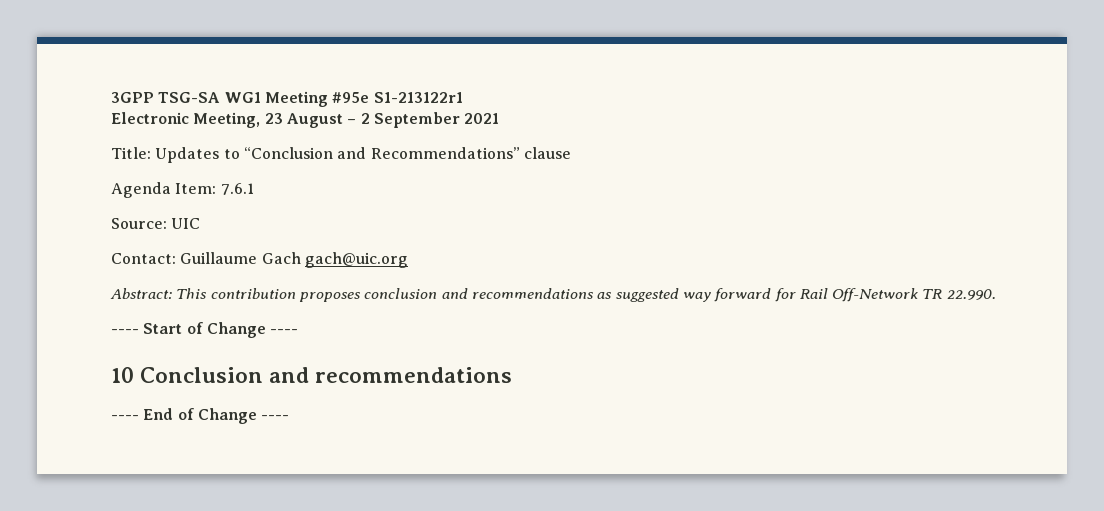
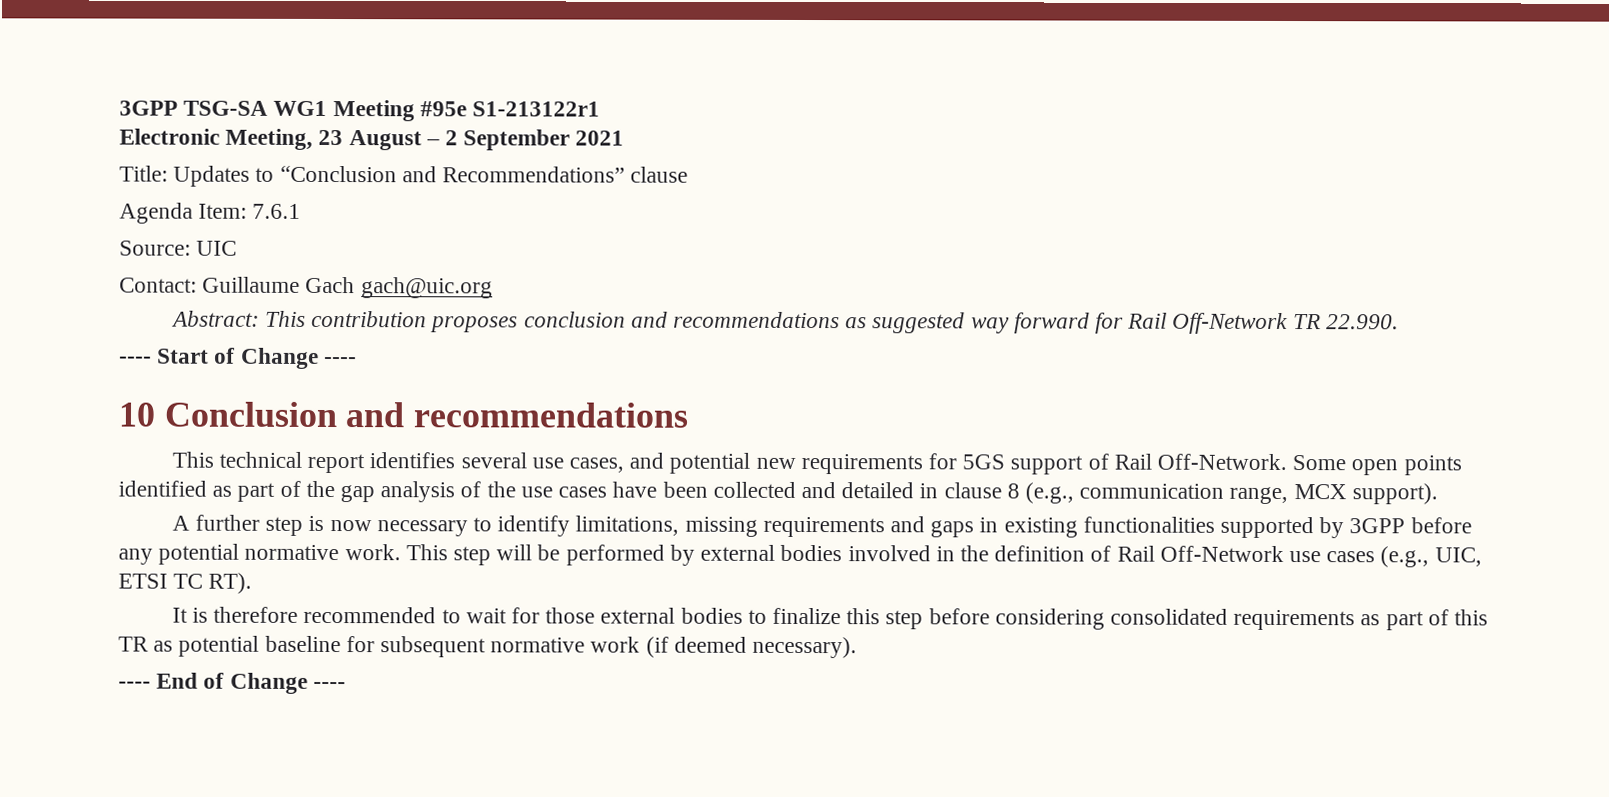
(513, 375) none -> [171,451,1462,476] [118,480,1438,505] [171,514,1472,539] [118,543,1482,568] [118,572,253,594] [171,606,1489,631] [118,635,858,659] // This technical report identifies several use cases, and potential new requirements for 5GS support of Rail Off-Network. Some open points identified as part of the gap analysis of the use cases have been collected and detailed in clause 8 (e.g., communication range, MCX support). // A further step is now necessary to identify limitations, missing requirements and gaps in existing functionalities supported by 3GPP before any potential normative work. This step will be performed by external bodies involved in the definition of Rail Off-Network use cases (e.g., UIC, ETSI TC RT). // It is therefore recommended to wait for those external bodies to finalize this step before considering consolidated requirements as part of this TR as potential baseline for subsequent normative work (if deemed necessary).

